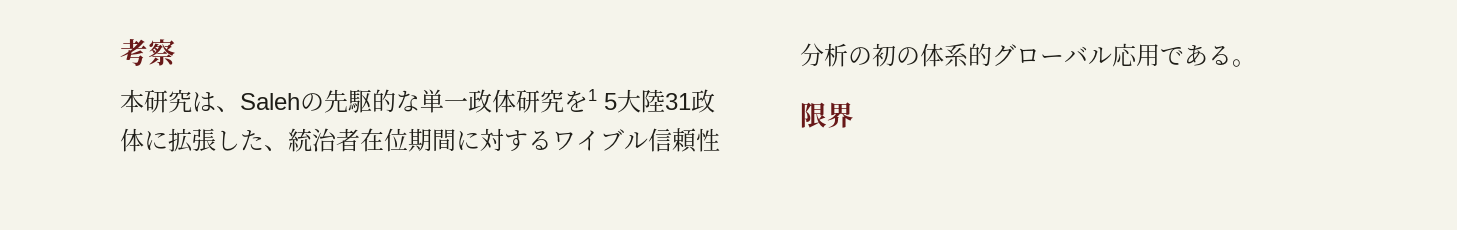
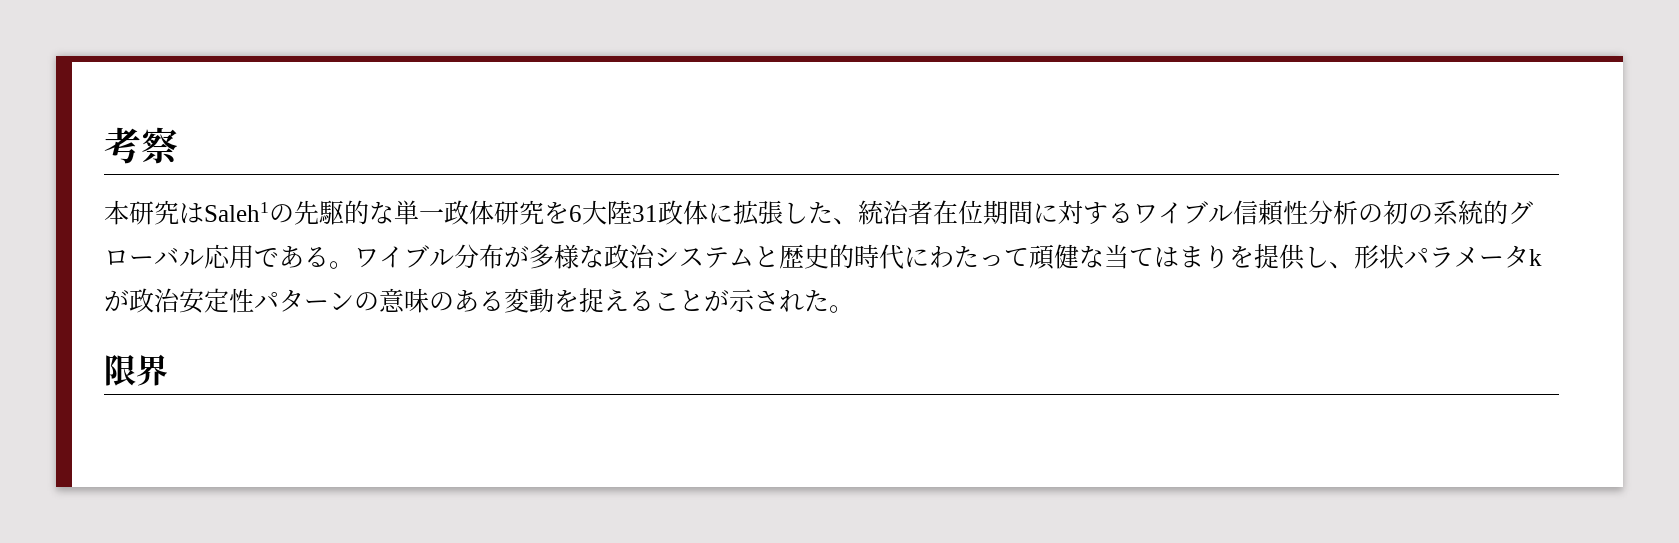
[216,93,300,112] 、Saleh -> [204,202,269,222] Saleh1
[588,89,617,110] 1 5 -> [569,205,582,222] 6
[920,43,968,67] 体系 -> [1433,200,1483,225] 系統
(1256, 63) none -> [354,244,1542,270] [104,288,854,314] ワイブル分布が多様な政治システムと歴史的時代にわたって頑健な当てはまりを提供し、形状パラメータkが政治安定性パターンの意味のある変動を捉えることが示された。

